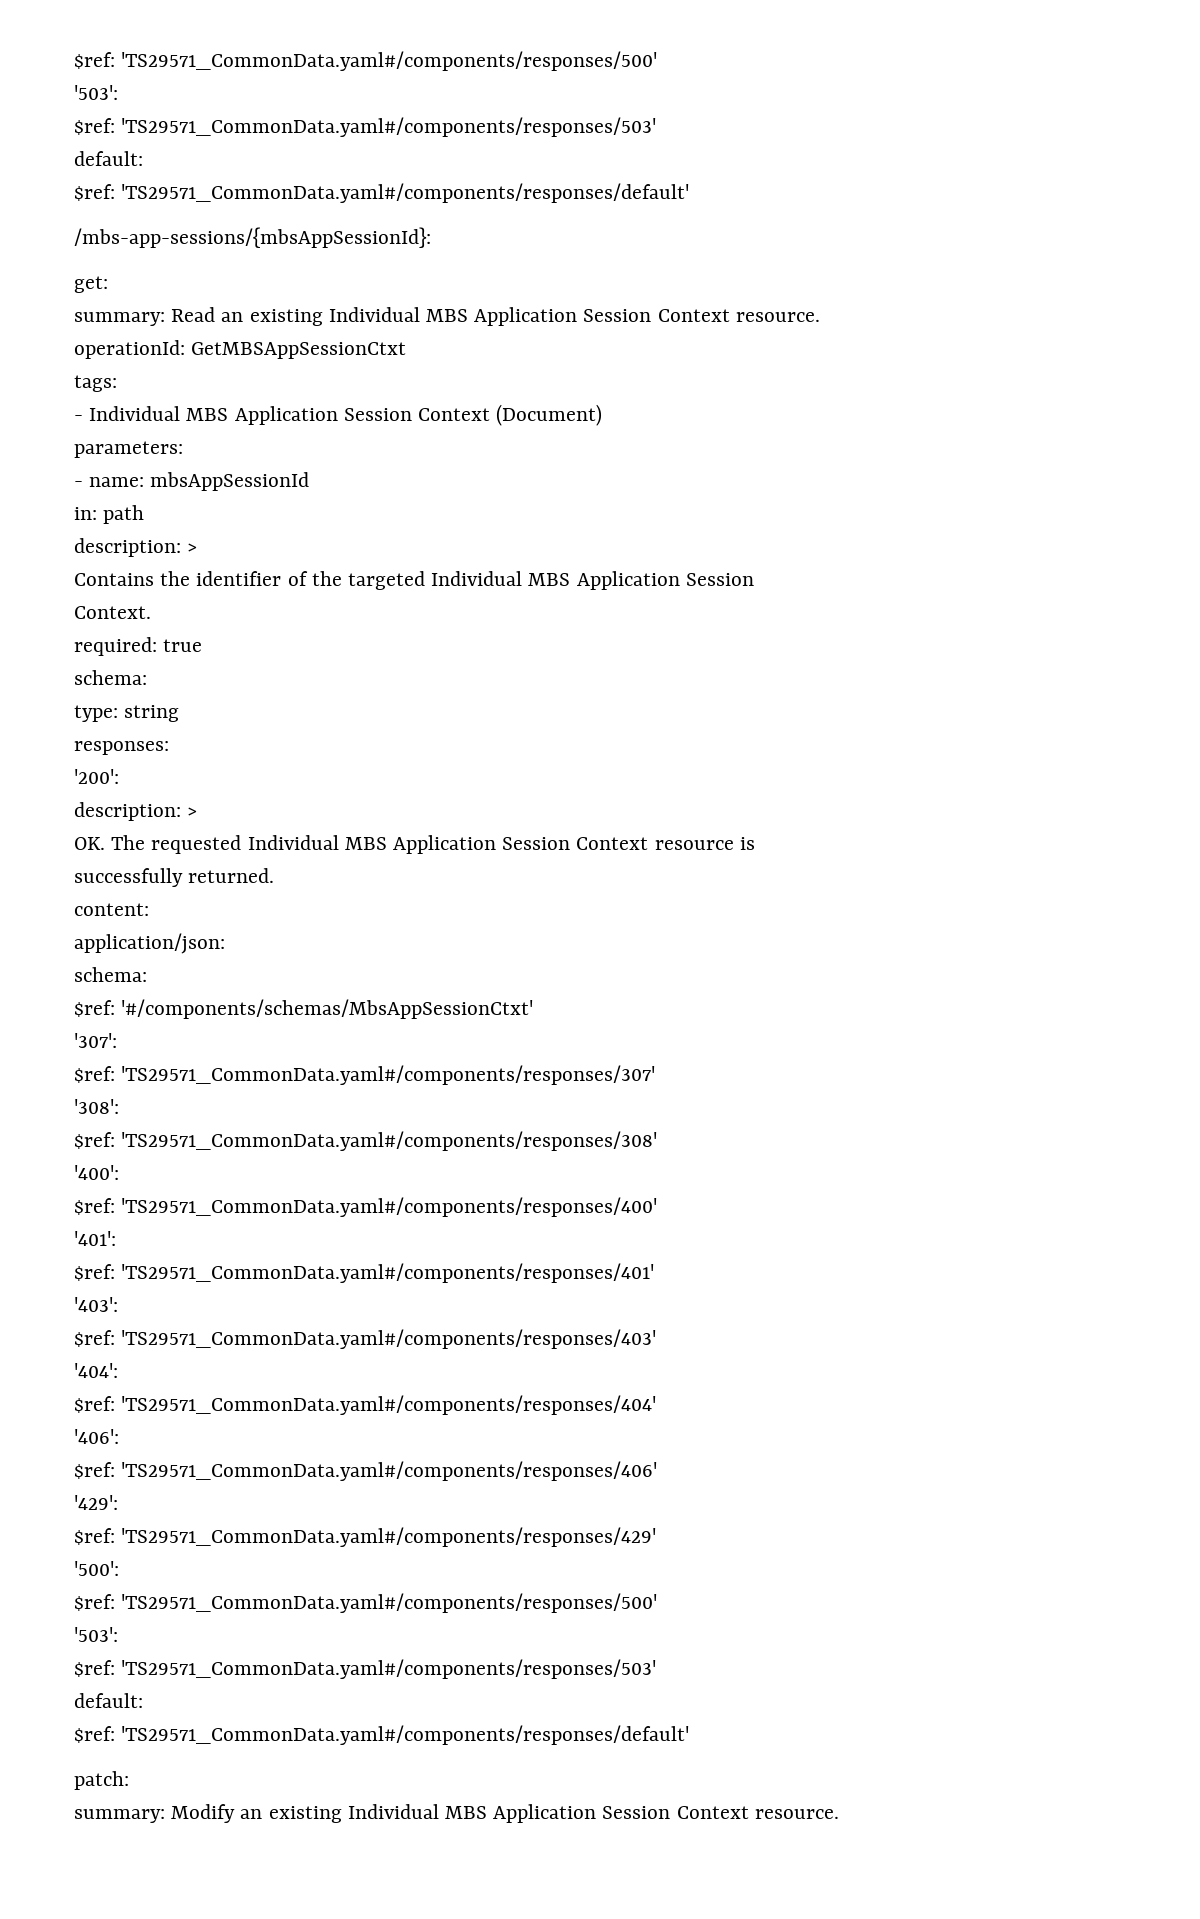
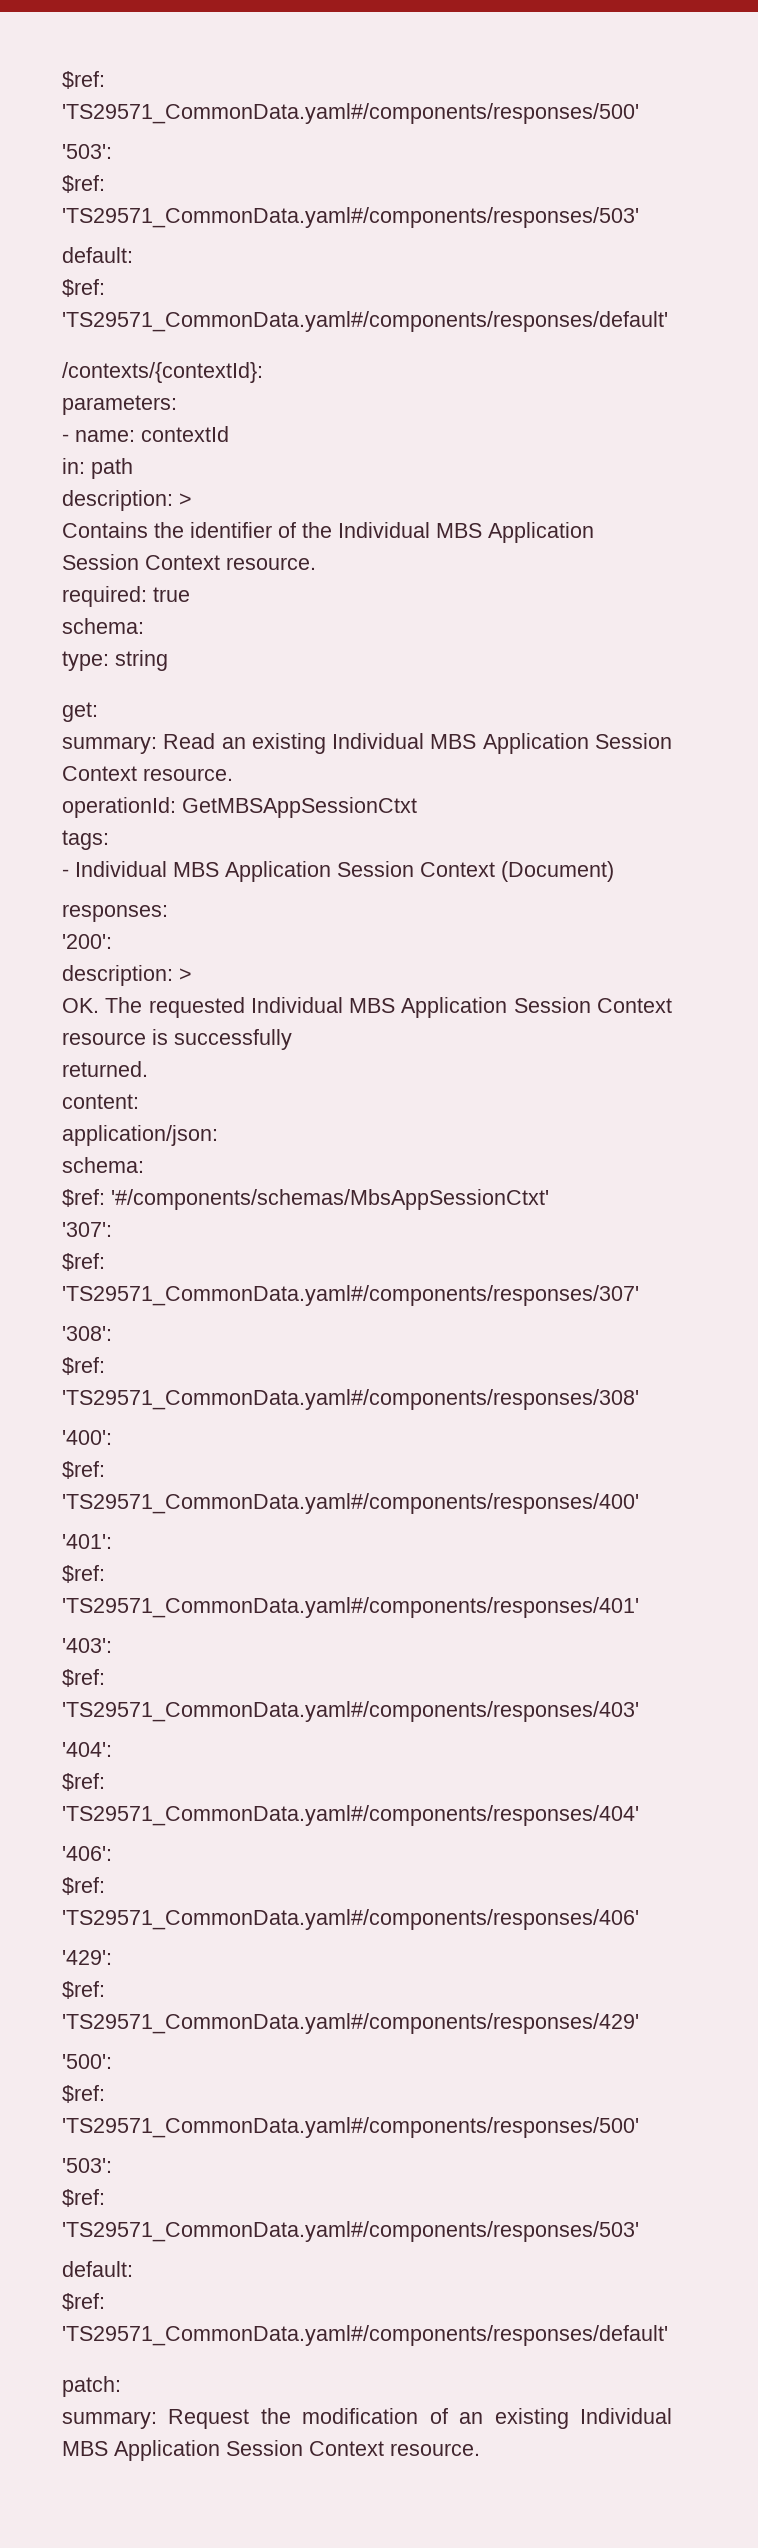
[74,51,658,71] [74,85,118,100] [74,117,657,137] [74,151,143,166] [74,183,690,203] [74,227,431,248] $ref: 'TS29571_CommonData.yaml#/components/responses/500' // '503': // $ref: 'TS29571_CommonData.yaml#/components/responses/503' // default: // $ref: 'TS29571_CommonData.yaml#/components/responses/default' // /mbs-app-sessions/{mbsAppSessionId}: -> [62,71,105,89] [62,103,639,124] [62,144,112,159] [62,175,105,193] [62,207,639,228] [62,247,133,263] [62,279,105,297] [62,311,668,332] [62,362,263,383] [62,395,177,415] [62,426,229,442] [62,458,133,479] [62,490,192,511] [62,522,594,543] [62,554,316,570] [62,586,190,607] [62,618,144,634] [62,650,168,671] $ref: 'TS29571_CommonData.yaml#/components/responses/500' // '503': // $ref: 'TS29571_CommonData.yaml#/components/responses/503' // default: // $ref: 'TS29571_CommonData.yaml#/components/responses/default' // /contexts/{contextId}: // parameters: // - name: contextId // in: path // description: > // Contains the identifier of the Individual MBS Application Session Context resource. // required: true // schema: // type: string
[74,441,183,458] [74,472,310,491] [74,505,145,524] [74,538,198,557] [74,571,754,590] [74,606,151,619] [74,637,203,656] [74,670,147,685] [74,705,180,722] // parameters: // - name: mbsAppSessionId // in: path // description: > // Contains the identifier of the targeted Individual MBS Application Session // Context. // required: true // schema: // type: string -> (614, 871) none
[74,868,183,887] // successfully -> [174,1029,292,1050] successfully //
[171,1804,236,1823] Modify -> [168,2408,448,2429] Request the modification of

